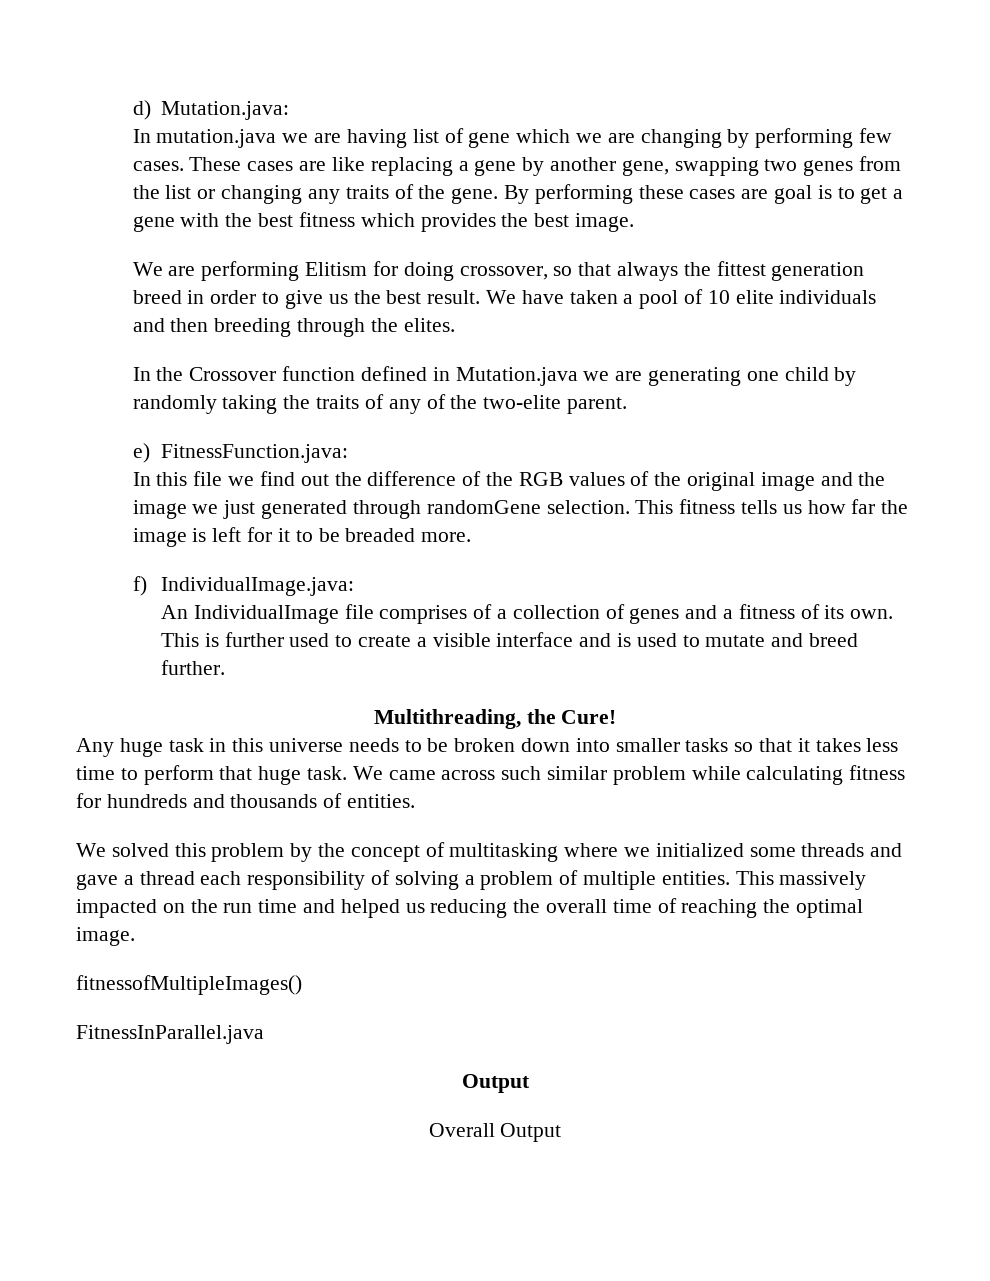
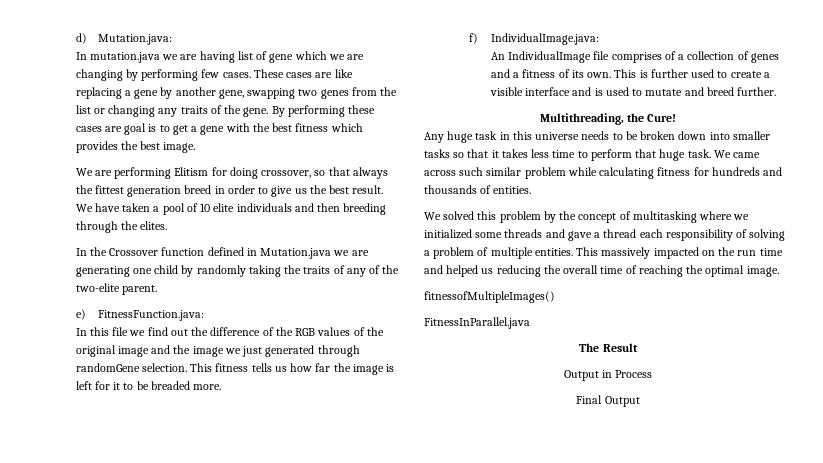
[461,1074,530,1093] [428,1123,495,1137] // Output // Overall -> [579,343,638,352] [563,370,653,381] [576,395,603,404] // The Result // Output in Process // Final

